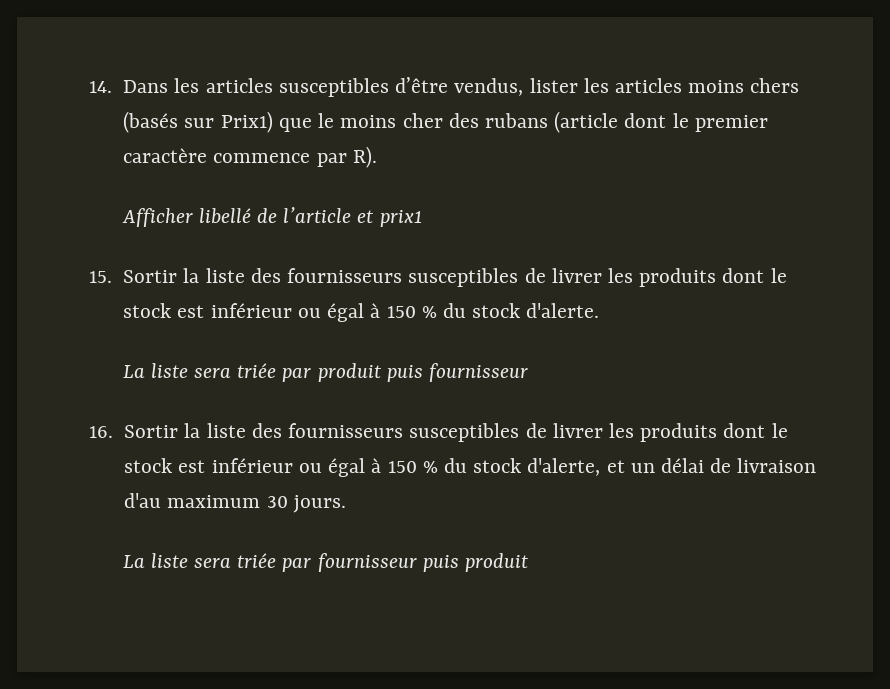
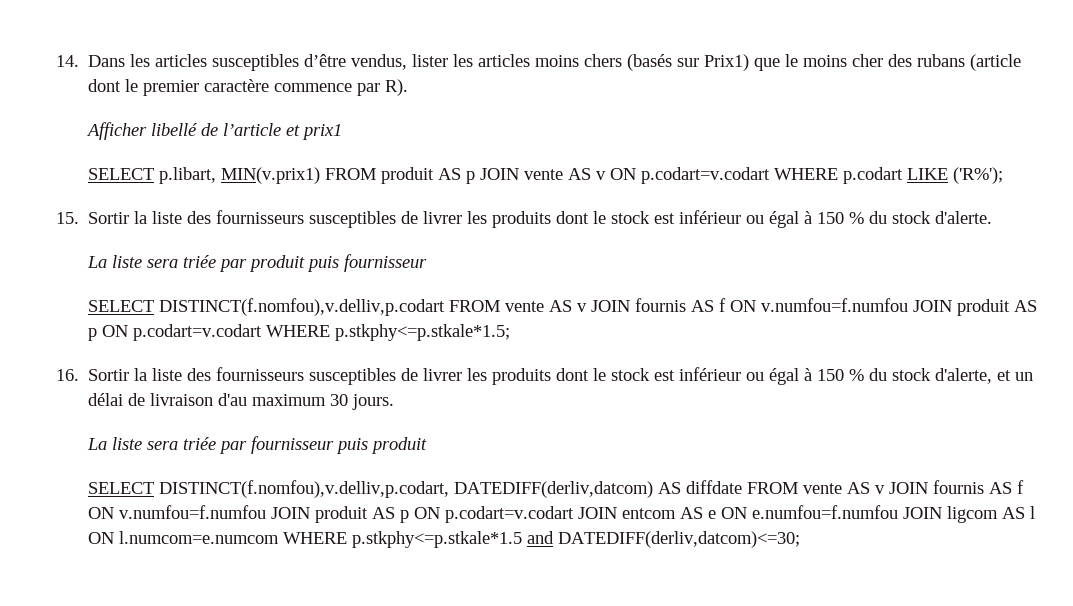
(423, 218) none -> [87,167,1003,184] // SELECT p.libart, MIN(v.prix1) FROM produit AS p JOIN vente AS v ON p.codart=v.codart WHERE p.codart LIKE ('R%');
(528, 372) none -> [87,298,1037,316] [87,324,510,341] // SELECT DISTINCT(f.nomfou),v.delliv,p.codart FROM vente AS v JOIN fournis AS f ON v.numfou=f.numfou JOIN produit AS p ON p.codart=v.codart WHERE p.stkphy<=p.stkale*1.5;
(528, 562) none -> [87,480,1024,498] [87,505,1035,523] [87,531,800,548] // SELECT DISTINCT(f.nomfou),v.delliv,p.codart, DATEDIFF(derliv,datcom) AS diffdate FROM vente AS v JOIN fournis AS f ON v.numfou=f.numfou JOIN produit AS p ON p.codart=v.codart JOIN entcom AS e ON e.numfou=f.numfou JOIN ligcom AS l ON l.numcom=e.numcom WHERE p.stkphy<=p.stkale*1.5 and DATEDIFF(derliv,datcom)<=30;

